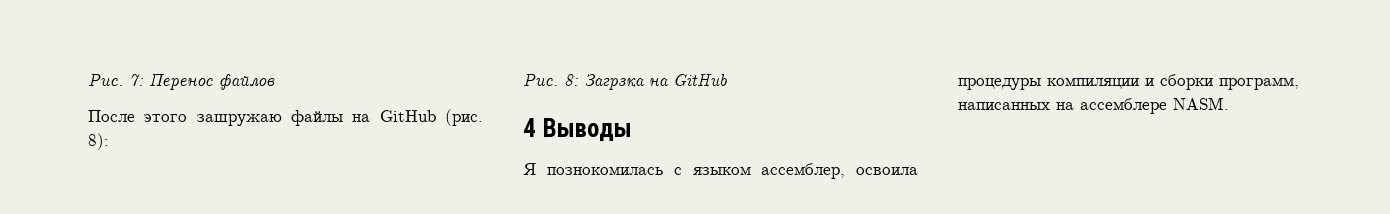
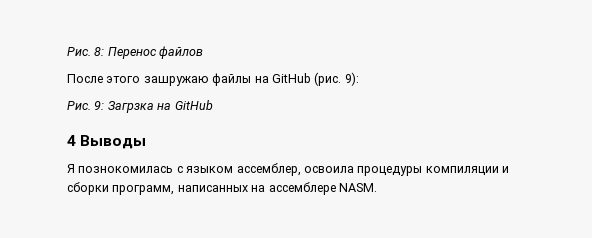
[88,74,144,86] Рис. 7: -> [67,47,105,56] Рис. 8:
[88,133,109,150] [523,74,579,86] 8): // Рис. 8: -> [344,72,359,86] [67,101,105,110] 9): // Рис. 9:

